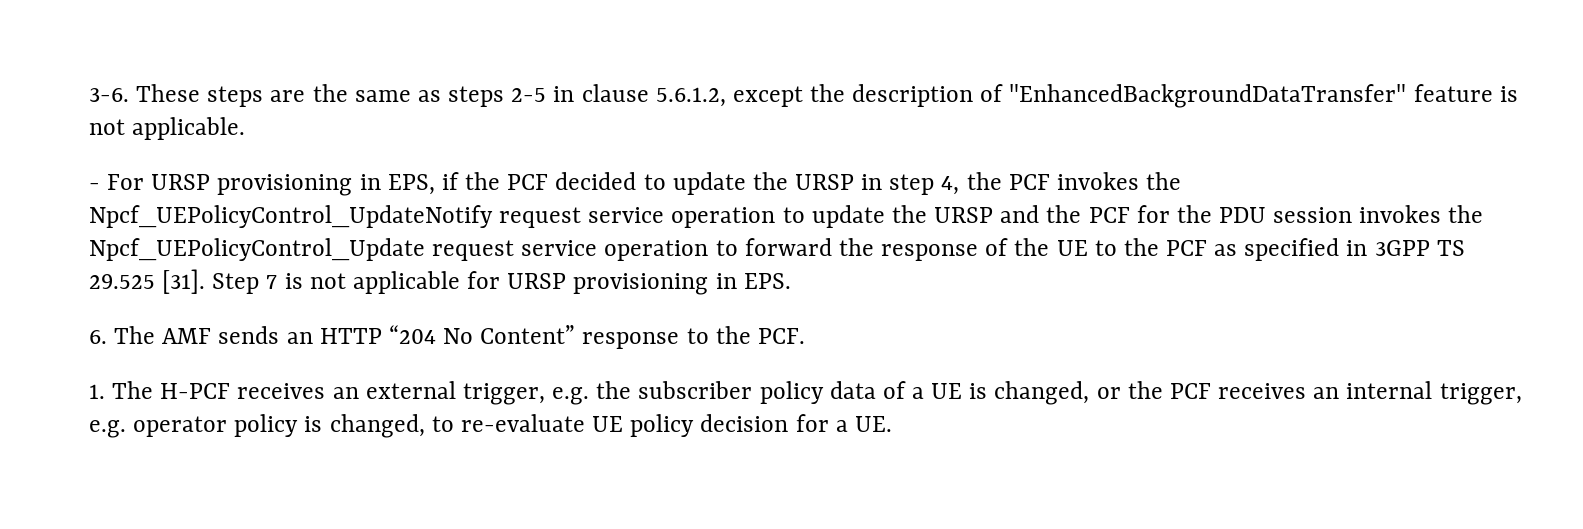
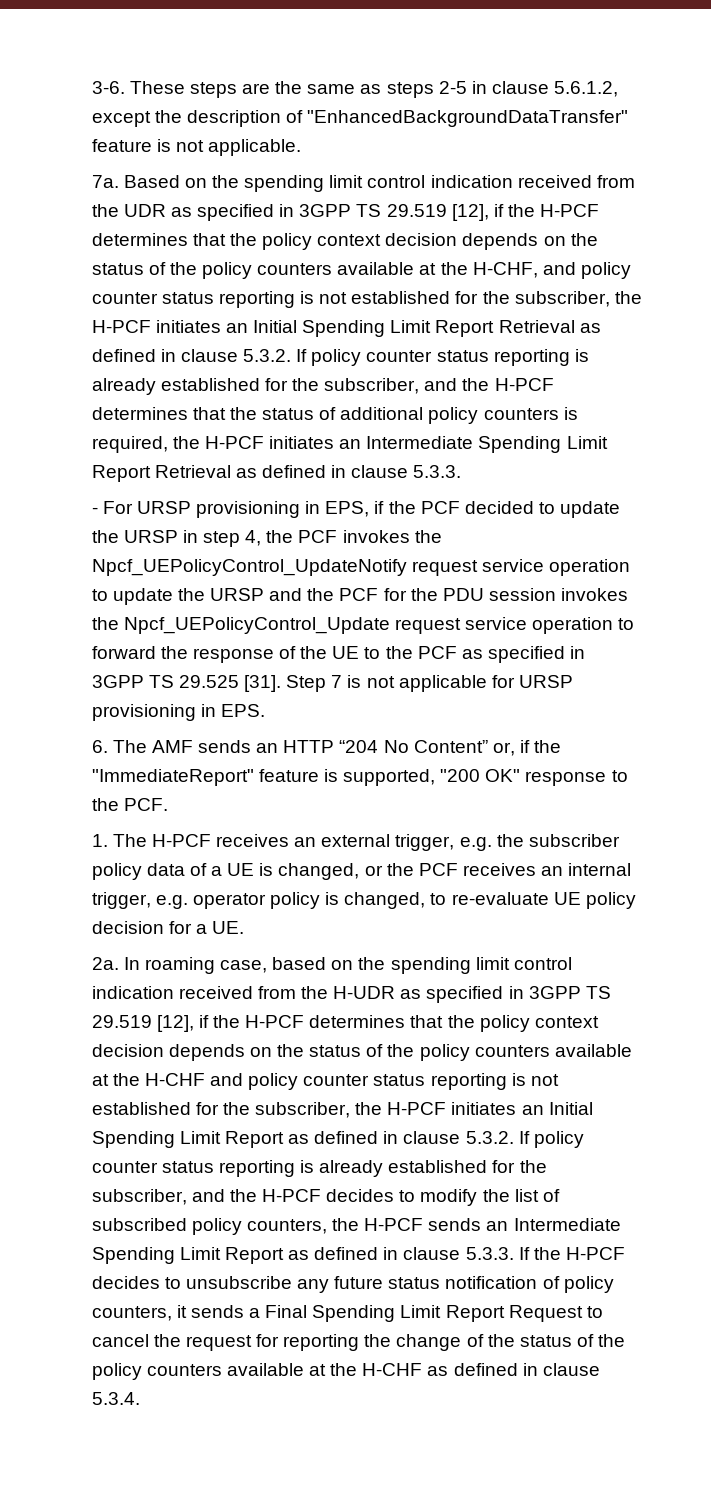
(246, 128) none -> [91,175,635,192] [91,204,600,221] [91,233,598,250] [91,262,631,279] [91,291,642,308] [91,320,601,337] [91,349,589,366] [91,378,554,395] [91,407,578,424] [91,436,608,453] [91,465,462,482] // 7a. Based on the spending limit control indication received from the UDR as specified in 3GPP TS 29.519 [12], if the H-PCF determines that the policy context decision depends on the status of the policy counters available at the H-CHF, and policy counter status reporting is not established for the subscriber, the H-PCF initiates an Initial Spending Limit Report Retrieval as defined in clause 5.3.2. If policy counter status reporting is already established for the subscriber, and the H-PCF determines that the status of additional policy counters is required, the H-PCF initiates an Intermediate Spending Limit Report Retrieval as defined in clause 5.3.3.
(576, 334) none -> [492,740,562,756] [91,769,521,786] or, if the "ImmediateReport" feature is supported, "200 OK"
(892, 424) none -> [91,957,572,974] [91,986,611,1003] [91,1015,599,1032] [91,1044,632,1061] [91,1073,559,1090] [91,1102,593,1118] [91,1131,584,1148] [91,1160,547,1177] [91,1189,560,1206] [91,1218,621,1235] [91,1247,625,1264] [91,1276,614,1293] [91,1305,603,1322] [91,1334,626,1351] [91,1363,600,1380] [91,1392,140,1405] // 2a. In roaming case, based on the spending limit control indication received from the H-UDR as specified in 3GPP TS 29.519 [12], if the H-PCF determines that the policy context decision depends on the status of the policy counters available at the H-CHF and policy counter status reporting is not established for the subscriber, the H-PCF initiates an Initial Spending Limit Report as defined in clause 5.3.2. If policy counter status reporting is already established for the subscriber, and the H-PCF decides to modify the list of subscribed policy counters, the H-PCF sends an Intermediate Spending Limit Report as defined in clause 5.3.3. If the H-PCF decides to unsubscribe any future status notification of policy counters, it sends a Final Spending Limit Report Request to cancel the request for reporting the change of the status of the policy counters available at the H-CHF as defined in clause 5.3.4.

